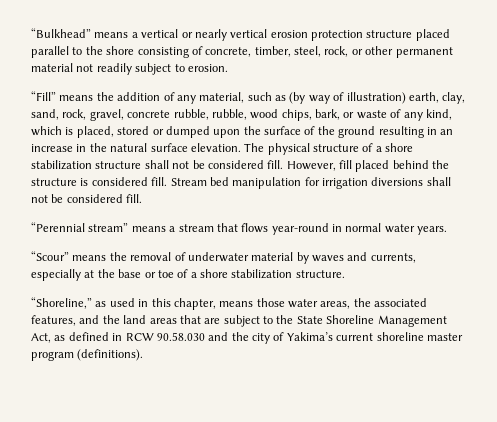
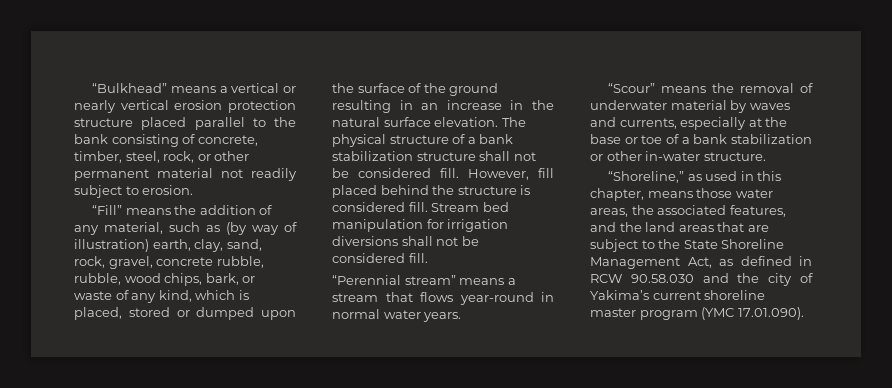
[106,46,135,55] shore -> [74,134,108,144] bank
[385,143,414,152] shore -> [479,134,514,144] bank
[200,269,293,279] shore stabilization -> [693,134,812,144] [590,151,701,161] bank stabilization or other in-water
[77,349,144,361] (definitions). -> [701,307,804,320] (YMC 17.01.090).

